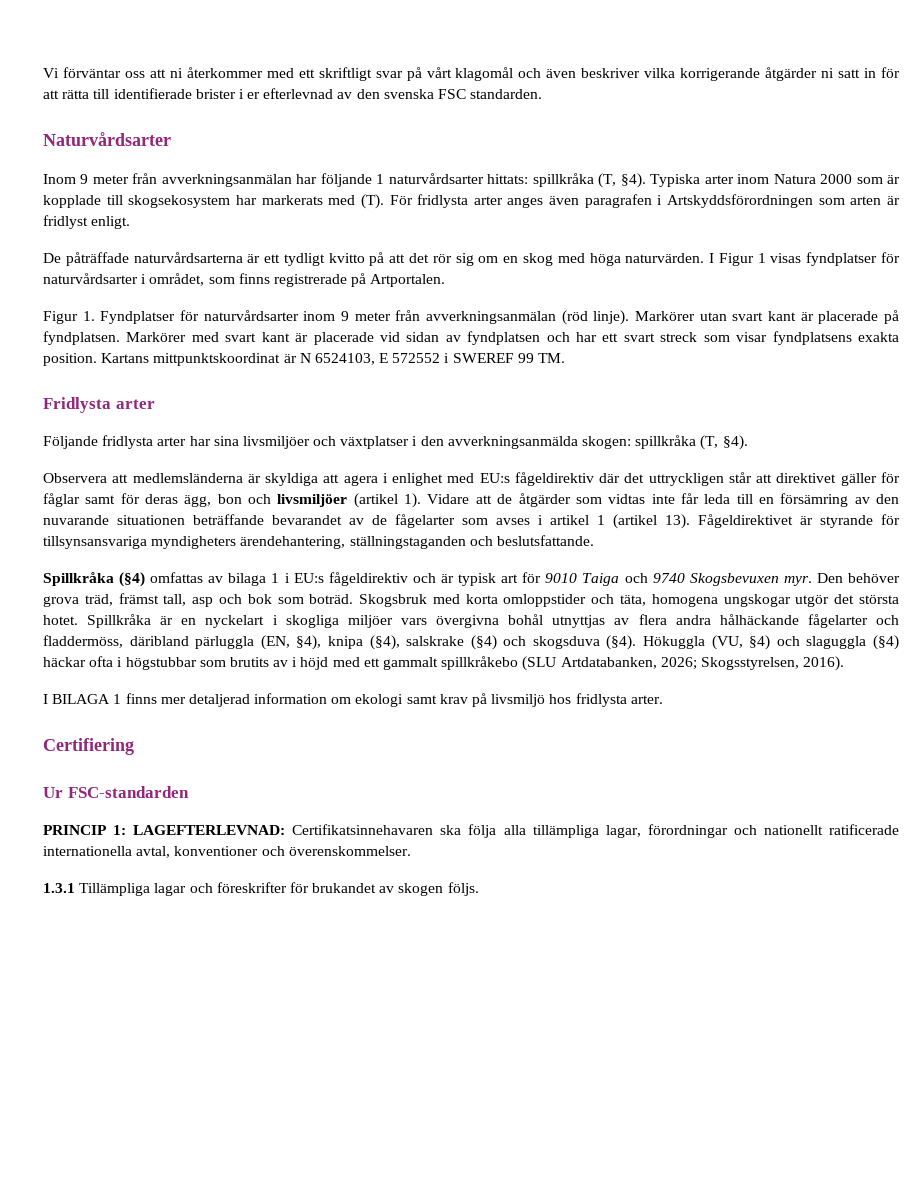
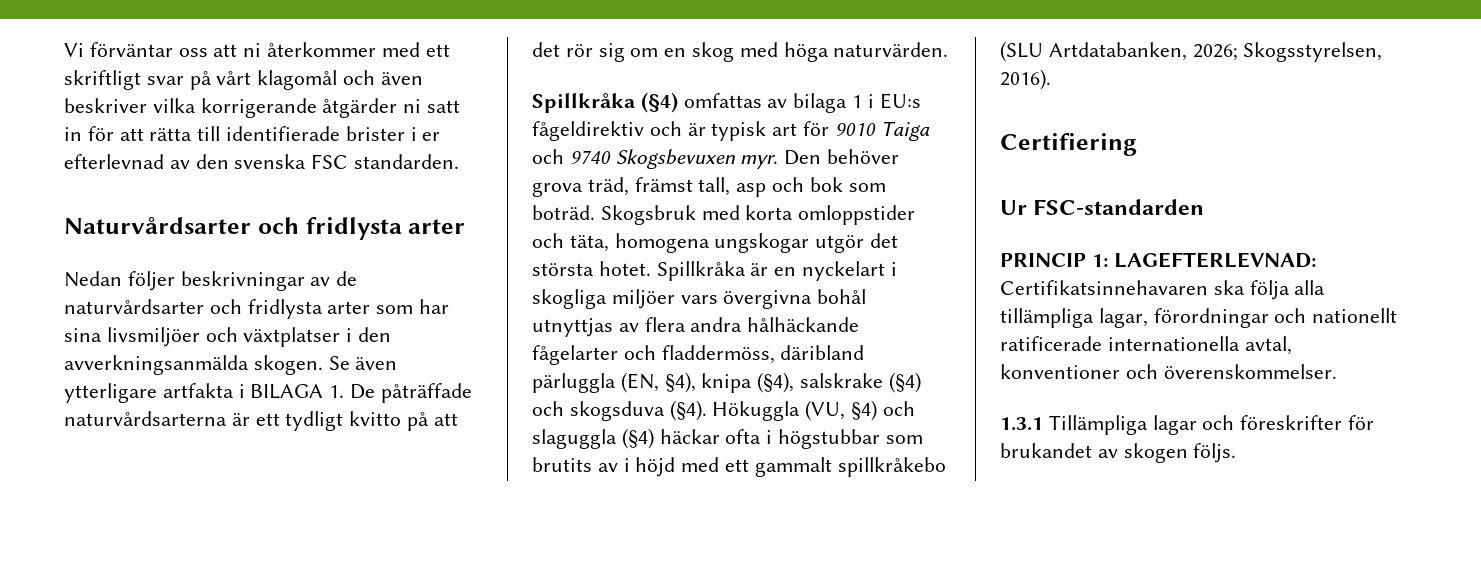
[43,173,901,188] [43,194,900,209] [43,215,131,229] // Inom 9 meter från avverkningsanmälan har följande 1 naturvårdsarter hittats: spillkråka (T, §4). Typiska arter inom Natura 2000 som är kopplade till skogsekosystem har markerats med (T). För fridlysta arter anges även paragrafen i Artskyddsförordningen som arten är fridlyst enligt. // -> [257,217,466,240] [64,271,358,291] [64,299,450,319] [64,327,392,347] [64,355,398,375] [64,383,345,403] och fridlysta arter // Nedan följer beskrivningar av de naturvårdsarter och fridlysta arter som har sina livsmiljöer och växtplatser i den avverkningsanmälda skogen. Se även ytterligare artfakta i BILAGA 1.
[709,252,900,266] [43,273,446,287] [43,310,899,325] [43,331,900,345] [43,353,566,366] [43,397,155,413] [43,435,748,450] [43,472,901,486] [43,493,899,508] [43,514,900,529] [43,535,594,549] I Figur 1 visas fyndplatser för naturvårdsarter i området, som finns registrerade på Artportalen. // Figur 1. Fyndplatser för naturvårdsarter inom 9 meter från avverkningsanmälan (röd linje). Markörer utan svart kant är placerade på fyndplatsen. Markörer med svart kant är placerade vid sidan av fyndplatsen och har ett svart streck som visar fyndplatsens exakta position. Kartans mittpunktskoordinat är N 6524103, E 572552 i SWEREF 99 TM. // Fridlysta arter // Följande fridlysta arter har sina livsmiljöer och växtplatser i den avverkningsanmälda skogen: spillkråka (T, §4). // Observera att medlemsländerna är skyldiga att agera i enlighet med EU:s fågeldirektiv där det uttryckligen står att direktivet gäller för fåglar samt för deras ägg, bon och livsmiljöer (artikel 1). Vidare att de åtgärder som vidtas inte får leda till en försämring av den nuvarande situationen beträffande bevarandet av de fågelarter som avses i artikel 1 (artikel 13). Fågeldirektivet är styrande för tillsynsansvariga myndigheters ärendehantering, ställningstaganden och beslutsfattande. -> (949, 49) none
[43,693,663,707] // I BILAGA 1 finns mer detaljerad information om ekologi samt krav på livsmiljö hos fridlysta arter. -> (1051, 79) none

